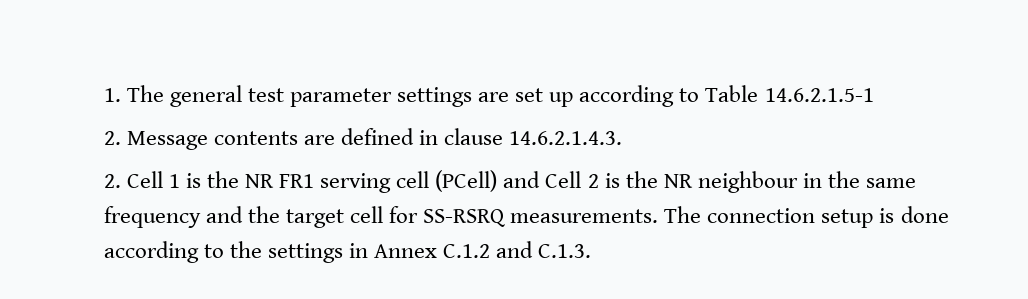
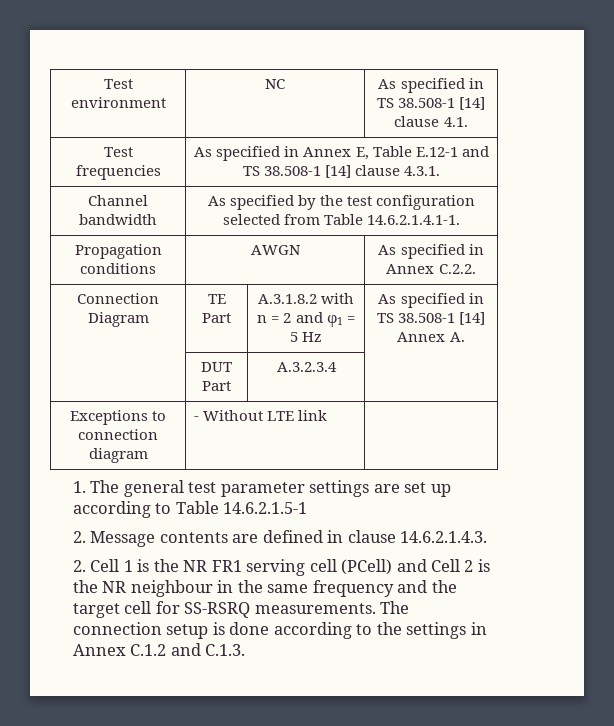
(103, 95) none -> [103,79,133,89] [70,97,166,108] [265,79,285,89] [378,78,484,93] [376,97,486,110] [394,116,468,127] [103,147,133,157] [75,165,161,180] [194,146,489,161] [242,165,441,178] [88,195,148,206] [79,214,157,225] [208,195,475,210] [222,214,461,225] [74,244,162,259] [80,263,156,274] [250,245,301,255] [378,244,484,259] [386,264,476,274] [77,293,159,304] [87,312,149,327] [207,294,226,304] [202,313,231,323] [257,293,355,304] [257,312,355,327] [289,332,323,342] [378,293,484,308] [376,312,486,325] [397,332,465,342] [201,362,232,372] [202,381,231,391] [276,362,337,372] [69,410,167,425] [78,429,158,440] [88,448,148,463] [194,410,328,421] Test environment | NC | As specified in TS 38.508-1 [14] clause 4.1. // Test frequencies | As specified in Annex E, Table E.12-1 and TS 38.508-1 [14] clause 4.3.1. // Channel bandwidth | As specified by the test configuration selected from Table 14.6.2.1.4.1-1. // Propagation conditions | AWGN | As specified in Annex C.2.2. // Connection Diagram | TE Part | A.3.1.8.2 with n = 2 and φ1 = 5 Hz | As specified in TS 38.508-1 [14] Annex A. // | DUT Part | A.3.2.3.4 | // Exceptions to connection diagram | - Without LTE link | //

